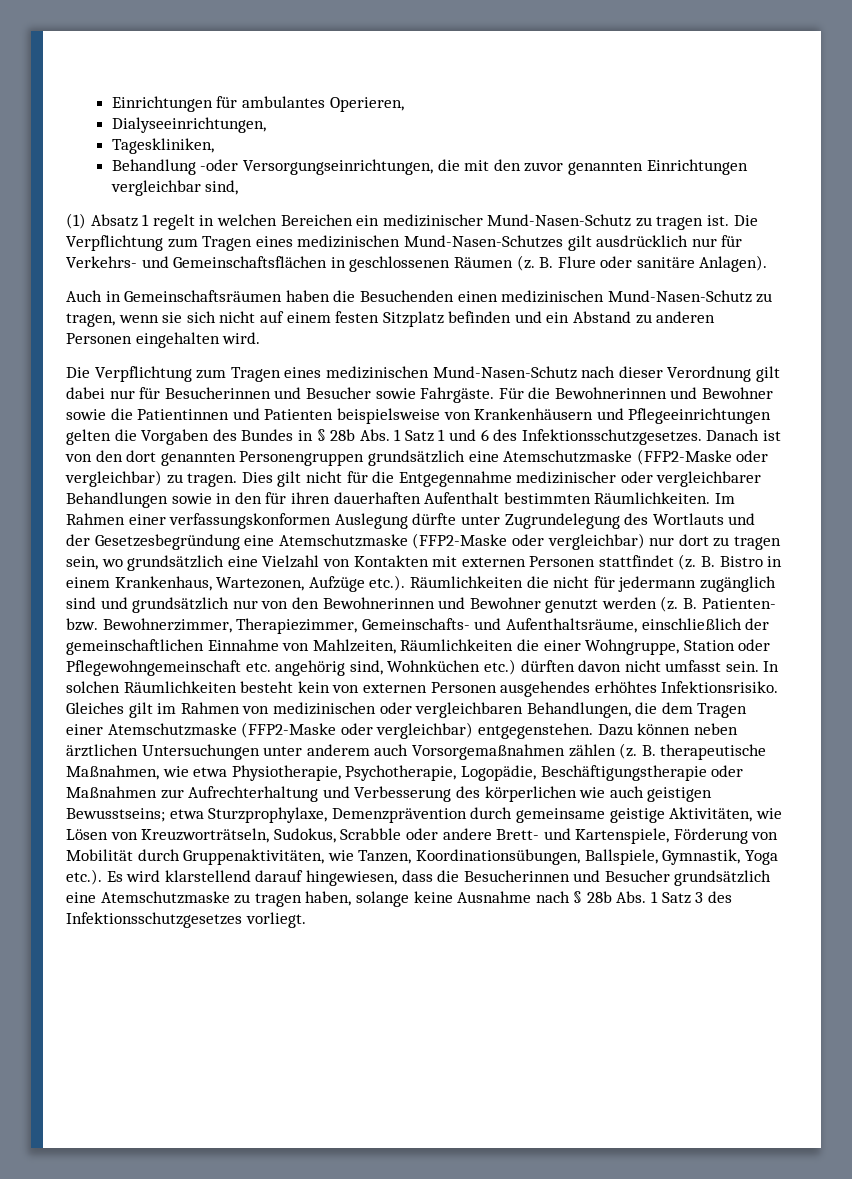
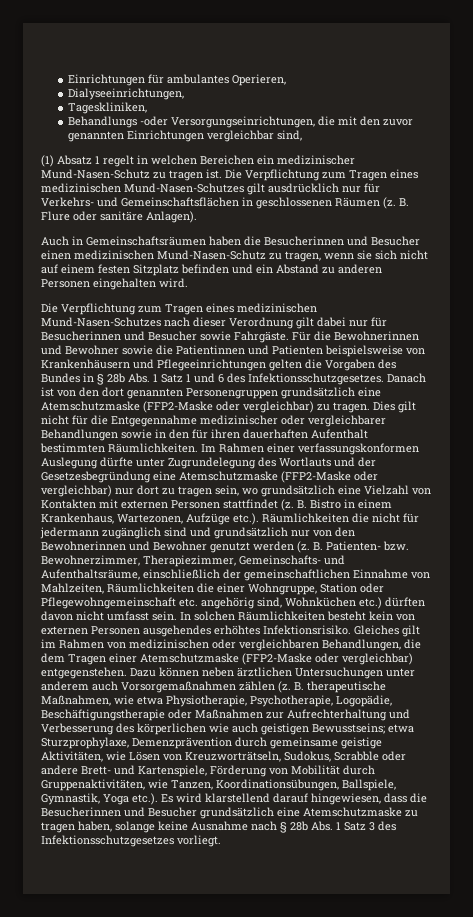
[111,159,196,175] Behandlung -> [68,116,138,128] Behandlungs
[359,290,454,302] Besuchenden -> [264,236,420,246] Besucherinnen und Besucher
[432,366,577,379] Mund-Nasen-Schutz -> [41,317,161,327] Mund-Nasen-Schutzes

